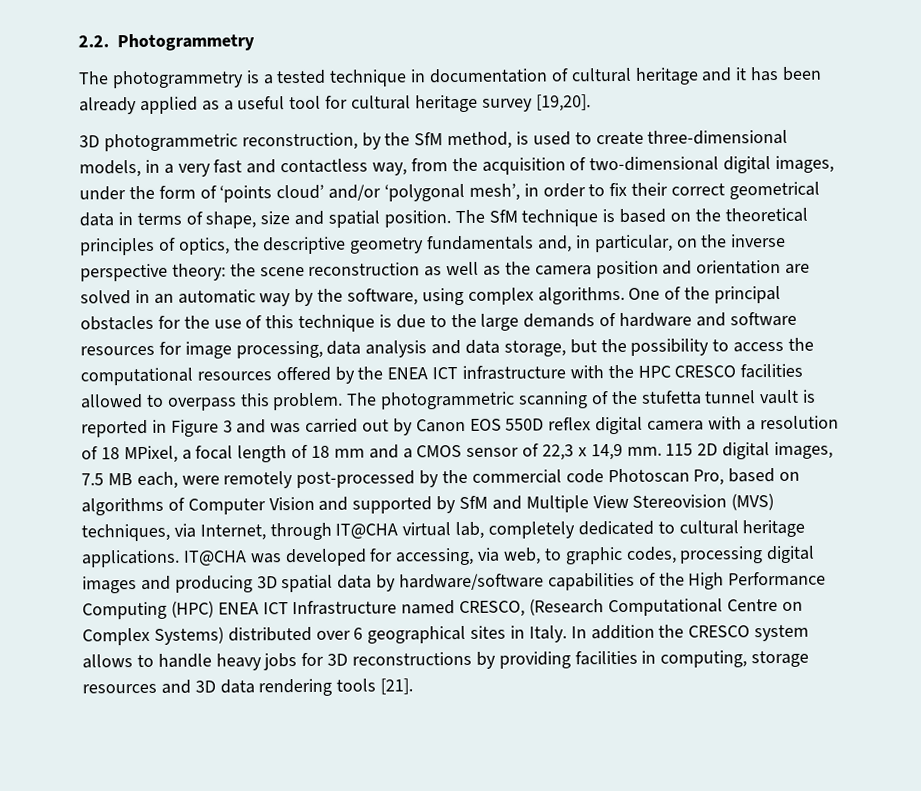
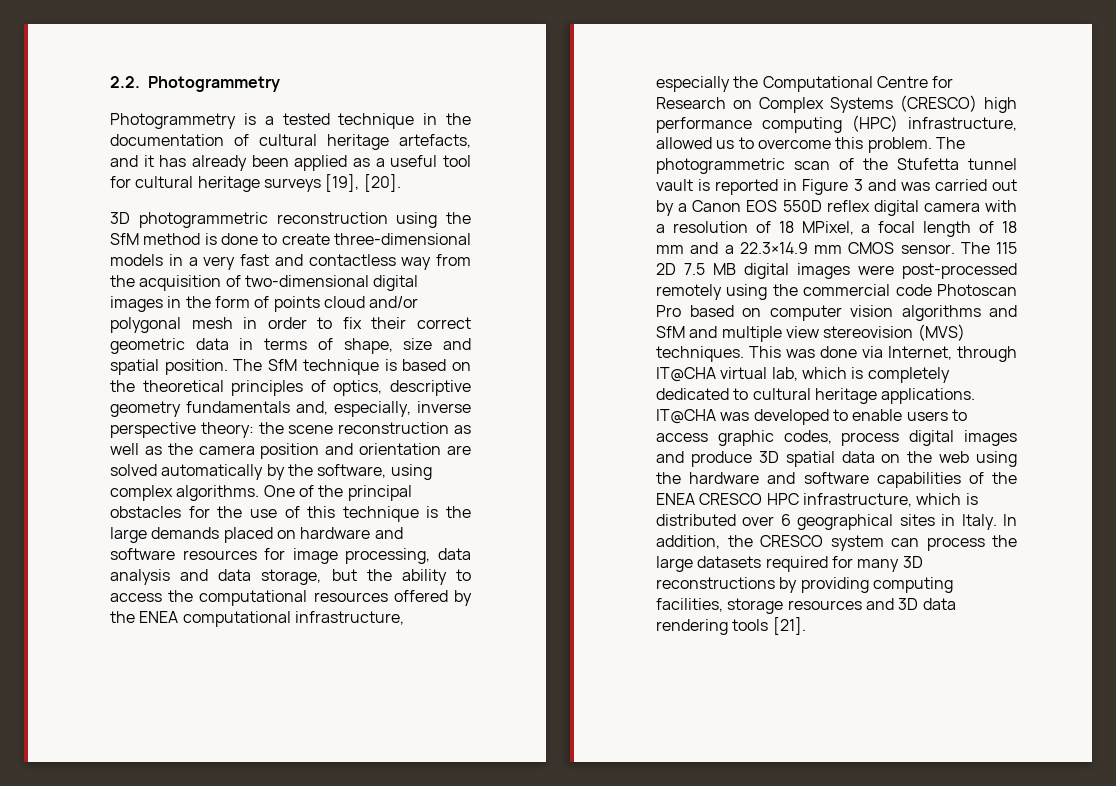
[78,70,244,89] The photogrammetry -> [110,113,236,129] Photogrammetry
(427, 76) none -> [446,113,471,125] the
(699, 76) none -> [399,134,471,148] artefacts,
[782,66,823,81] [79,97,137,115] been already -> [192,155,289,171] already been
[481,94,591,112] survey [19,20]. -> [263,174,401,192] surveys [19], [20].
[241,131,571,151] reconstruction, by the SfM method, is used -> [276,212,471,228] [110,233,258,245] reconstruction using the SfM method is done
[79,160,141,178] models, -> [110,254,163,266] models
[372,162,408,176] way, -> [401,257,432,270] way
[775,155,835,174] [79,186,126,201] images, under -> [110,296,182,312] images in
[219,183,520,203] ‘points cloud’ and/or ‘polygonal mesh’, -> [273,296,419,312] [110,317,233,333] points cloud and/or polygonal mesh
[728,181,820,200] geometrical -> [110,338,185,354] geometric
[233,237,260,251] the -> (383, 388) none
[574,234,728,253] in particular, on the -> [334,401,411,417] especially,
[134,289,292,307] in an automatic way -> [161,464,264,480] automatically
[395,314,447,329] due to -> (439, 512) none
[599,313,617,327] of -> [223,527,296,543] placed on
[630,338,710,356] possibility -> [401,569,447,585] ability
[432,363,804,380] [80,394,237,411] ICT infrastructure with the HPC CRESCO facilities allowed to overpass -> [182,611,404,627] [656,76,954,92] [656,95,1017,113] [656,115,1017,133] [656,137,831,149] computational infrastructure, especially the Computational Centre for Research on Complex Systems (CRESCO) high performance computing (HPC) infrastructure, allowed us to overcome
[518,390,702,409] scanning of the stufetta -> [794,158,959,170] scan of the Stufetta
(413, 427) none -> [678,203,688,212] a
[416,441,834,461] [81,470,440,490] CMOS sensor of 22,3 x 14,9 mm. 115 2D digital images, 7.5 MB each, were remotely post-processed by -> [739,242,1017,254] [656,263,1017,279] [656,284,768,300] 22.3×14.9 mm CMOS sensor. The 115 2D 7.5 MB digital images were post-processed remotely using
[693,468,801,486] [81,493,775,516] [81,523,170,542] Pro, based on algorithms of Computer Vision and supported by SfM and Multiple View Stereovision (MVS) techniques, -> [656,305,1017,321] [656,324,965,342] [656,346,857,362] Pro based on computer vision algorithms and SfM and multiple view stereovision (MVS) techniques. This was done
(485, 530) none -> [801,367,864,379] which is
[369,547,562,566] for accessing, via web, to -> [832,409,967,421] [656,433,708,442] to enable users to access
[679,546,764,564] processing -> [841,432,900,446] process
[174,575,253,593] producing -> [690,451,752,467] produce
[376,571,827,592] [82,598,803,620] [82,626,224,646] by hardware/software capabilities of the High Performance Computing (HPC) ENEA ICT Infrastructure named CRESCO, (Research Computational Centre on Complex Systems) -> [881,451,1017,467] [656,472,1018,488] [656,493,978,507] on the web using the hardware and software capabilities of the ENEA CRESCO HPC infrastructure, which is
[590,624,655,640] addition -> [656,535,720,549] addition,
[82,652,325,671] allows to handle heavy jobs for -> [891,535,1017,551] [656,556,900,572] can process the large datasets required for many
[574,650,748,668] facilities in computing, -> [872,577,953,593] [656,598,723,612] computing facilities,

